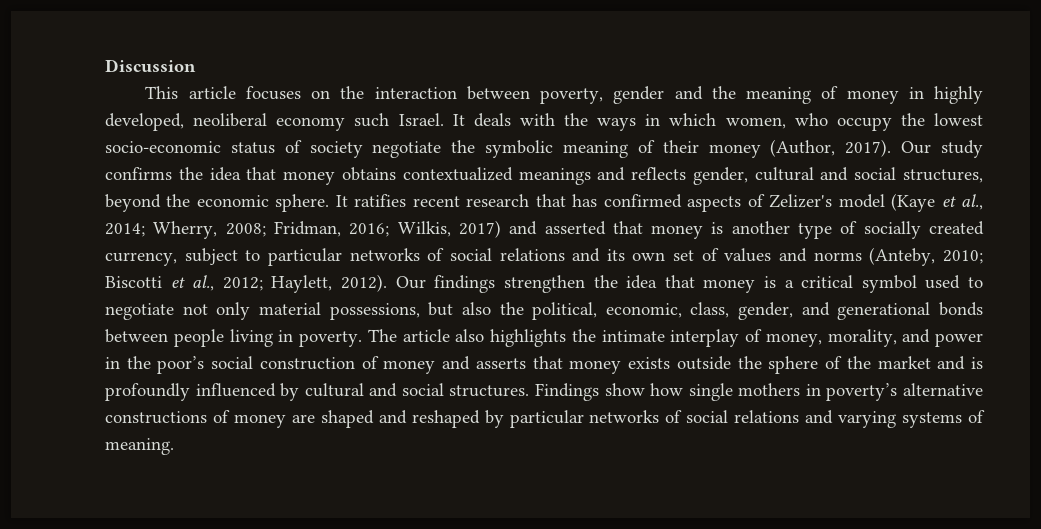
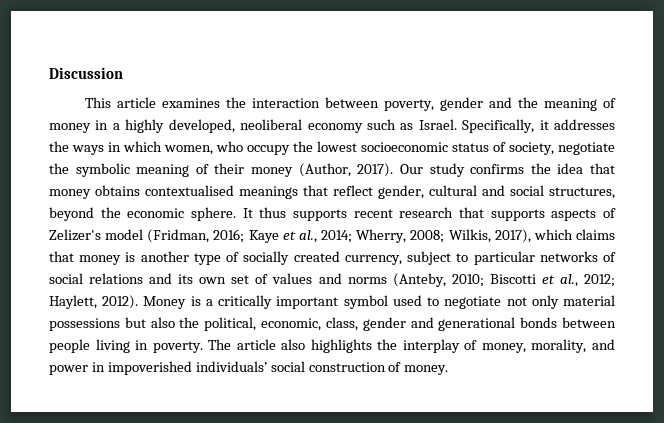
[245,86,331,100] focuses on -> [161,98,220,108] examines
(924, 93) none -> [112,123,120,130] a
[398,113,555,127] Israel. It deals with -> [400,119,616,133] as Israel. Specifically, it addresses
[105,141,221,153] socio-economic -> [361,142,448,152] socioeconomic
[309,141,363,158] society -> [509,142,554,155] society,
[402,167,687,185] contextualized meanings and reflects -> [145,185,373,199] contextualised meanings that reflect
[354,194,407,207] ratifies -> [259,207,347,221] thus supports
[572,194,682,208] has confirmed -> [490,209,545,221] supports
[891,193,936,212] (Kaye -> [147,229,279,243] (Fridman, 2016; Kaye
[273,220,606,238] Fridman, 2016; Wilkis, 2017) and asserted -> [448,229,615,243] Wilkis, 2017), which claims
[395,275,854,293] Our findings strengthen the idea that money is a critical -> [143,295,339,309] Money is a critically important
[329,303,420,320] possessions, -> [49,318,120,331] possessions
[738,302,794,320] gender, -> [362,317,406,331] gender
[601,330,665,342] intimate -> (398, 344) none
[126,356,205,374] the poor’s -> [107,361,267,375] impoverished individuals’
[383,356,983,374] [105,383,983,401] [105,410,985,428] [105,438,174,455] money and asserts that money exists outside the sphere of the market and is profoundly influenced by cultural and social structures. Findings show how single mothers in poverty’s alternative constructions of money are shaped and reshaped by particular networks of social relations and varying systems of meaning. -> [404,365,449,375] money.

